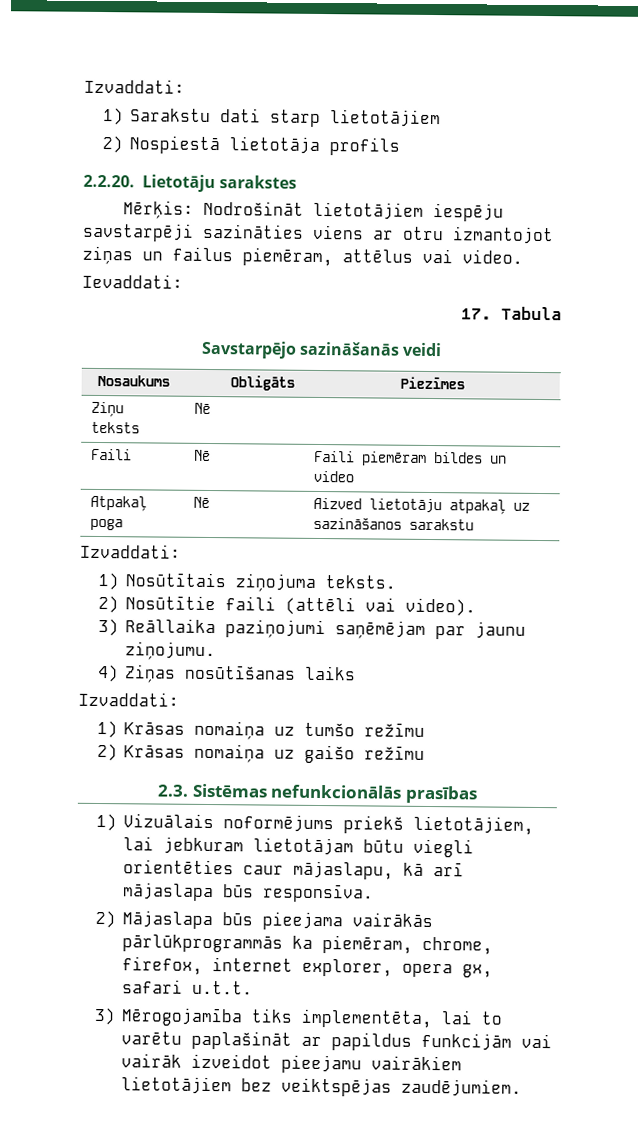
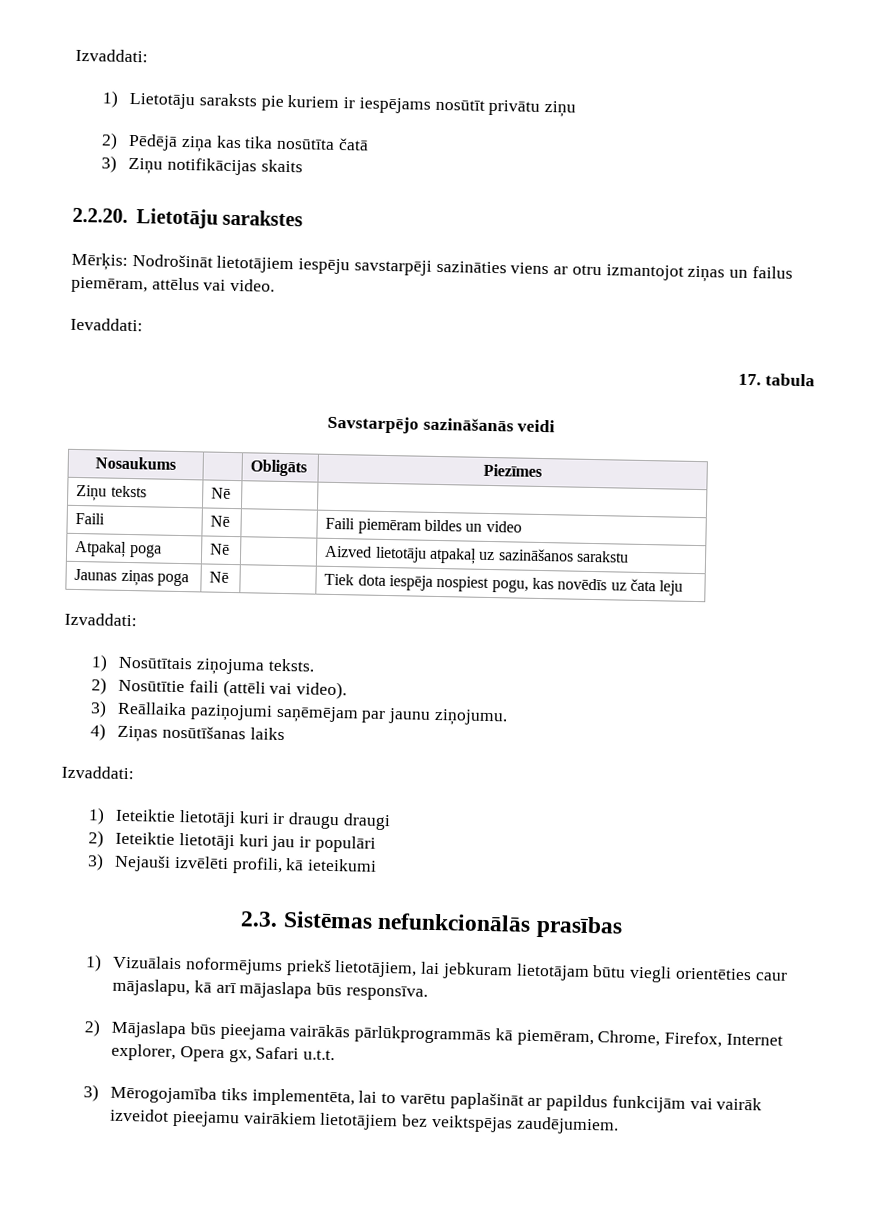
[84,78,185,94] [102,108,442,128] [101,135,401,156] Izvaddati: // 1) Sarakstu dati starp lietotājiem // 2) Nospiestā lietotāja profils -> [75,48,148,63] [101,90,577,118] [100,132,369,153] [100,155,303,176] Izvaddati: // 1) Lietotāju saraksts pie kuriem ir iespējams nosūtīt privātu ziņu // 2) Pēdējā ziņa kas tika nosūtīta čatā // 3) Ziņu notifikācijas skaits
[501,306,562,321] Tabula -> [765,373,815,387] tabula
(474, 524) none -> [74,568,189,587] [209,571,230,583] [324,573,684,596] // Jaunas ziņas poga | Nē | | Tiek dota iespēja nospiest pogu, kas novēdīs uz čata leju
[124,720,426,740] [96,743,426,764] Krāsas nomaiņa uz tumšo režīmu // 2) Krāsas nomaiņa uz gaišo režīmu -> [115,808,391,831] [87,830,376,853] [86,853,378,875] Ieteiktie lietotāji kuri ir draugu draugi // 2) Ieteiktie lietotāji kuri jau ir populāri // 3) Nejauši izvēlēti profili, kā ieteikumi
[292,935,494,955] [122,956,494,978] [122,979,184,994] ka piemēram, chrome, firefox, internet explorer, opera gx, safari -> [494,1028,783,1048] [111,1043,300,1063] kā piemēram, Chrome, Firefox, Internet explorer, Opera gx, Safari

